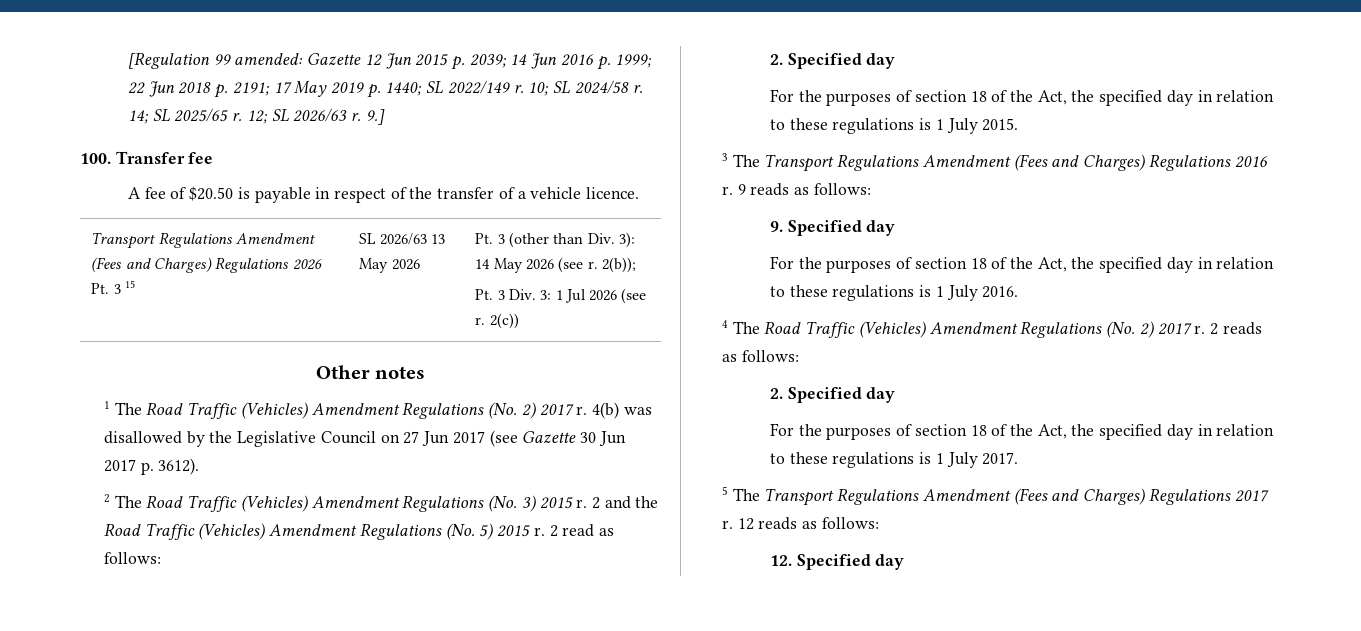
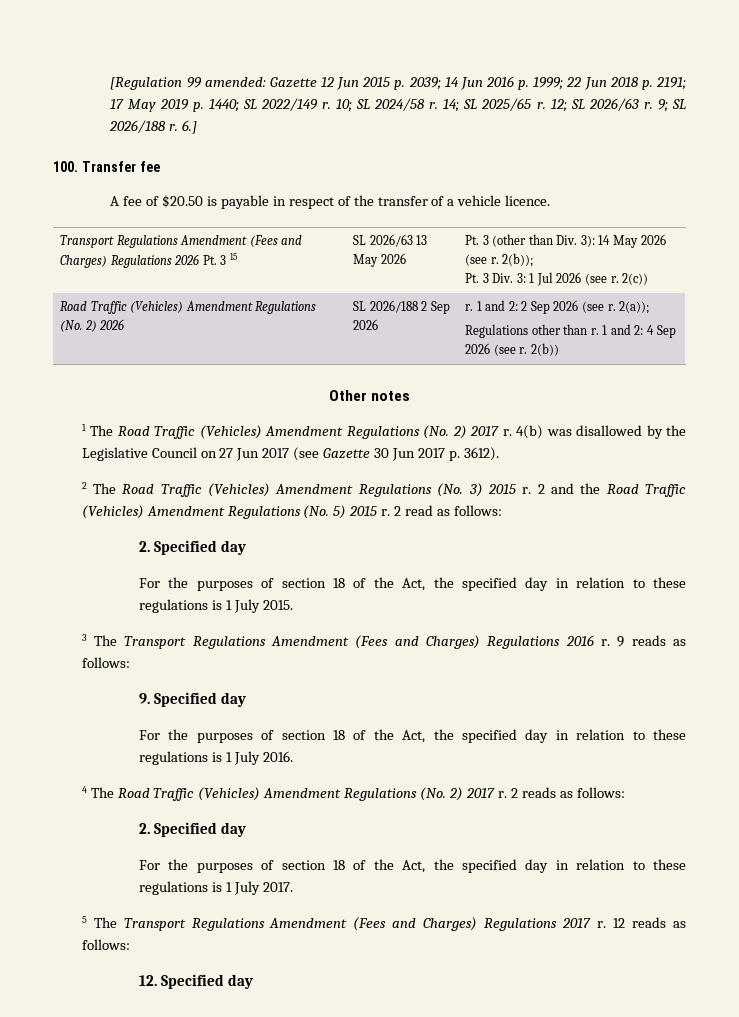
[365,109,385,125] 9.] -> [657,99,686,112] [109,120,198,134] 9; SL 2026/188 r. 6.]
(519, 321) none -> [60,301,317,314] [60,319,125,332] [353,300,450,314] [353,319,379,330] [465,300,650,314] [465,324,676,338] [465,343,559,356] // Road Traffic (Vehicles) Amendment Regulations (No. 2) 2026 | SL 2026/188 2 Sep 2026 | r. 1 and 2: 2 Sep 2026 (see r. 2(a)); // Regulations other than r. 1 and 2: 4 Sep 2026 (see r. 2(b))

